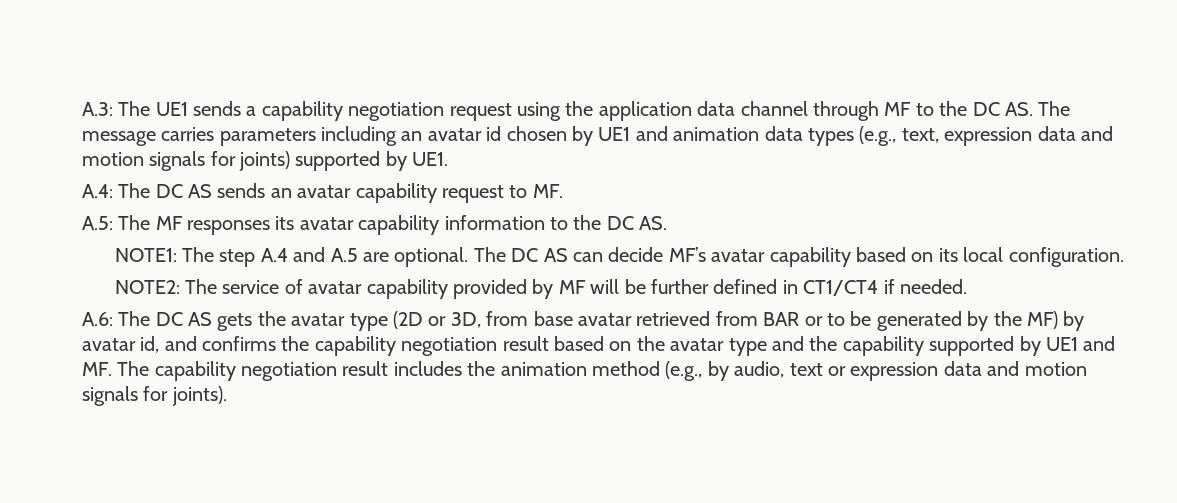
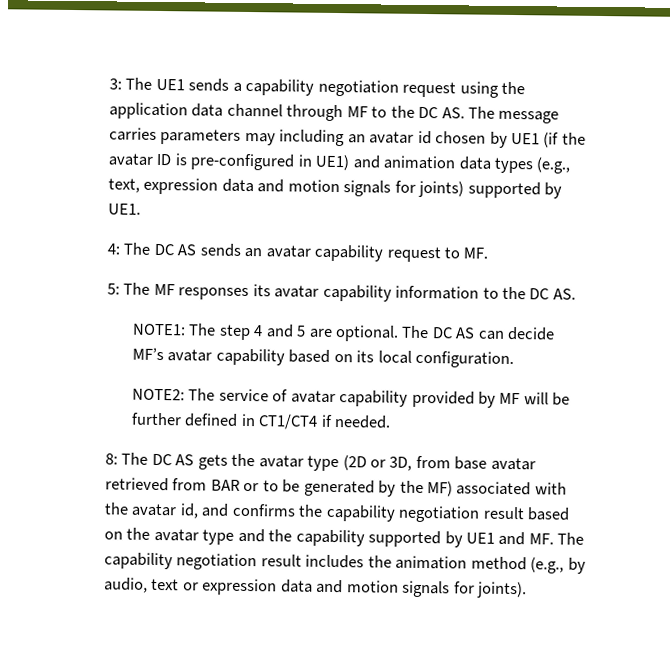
[81,102,113,116] A.3: -> [108,78,122,90] 3:
(316, 137) none -> [244,132,276,146] may
(631, 134) none -> [543,132,586,148] [107,153,351,171] (if the avatar ID is pre-configured in UE1)
[81,184,113,198] A.4: -> [106,243,120,255] 4:
[81,216,113,230] A.5: -> [106,283,120,295] 5:
[260,247,358,262] A.4 and A.5 -> [253,324,307,338] 4 and 5
[81,312,113,326] A.6: -> [104,453,118,465] 8:
[1063,311,1085,331] by -> [456,481,567,496] [103,502,129,515] associated with the

